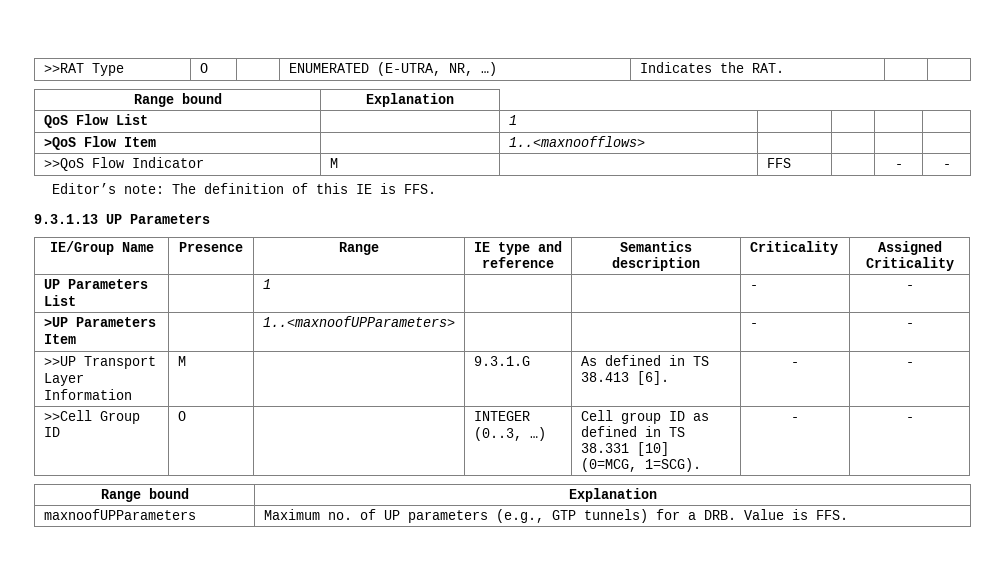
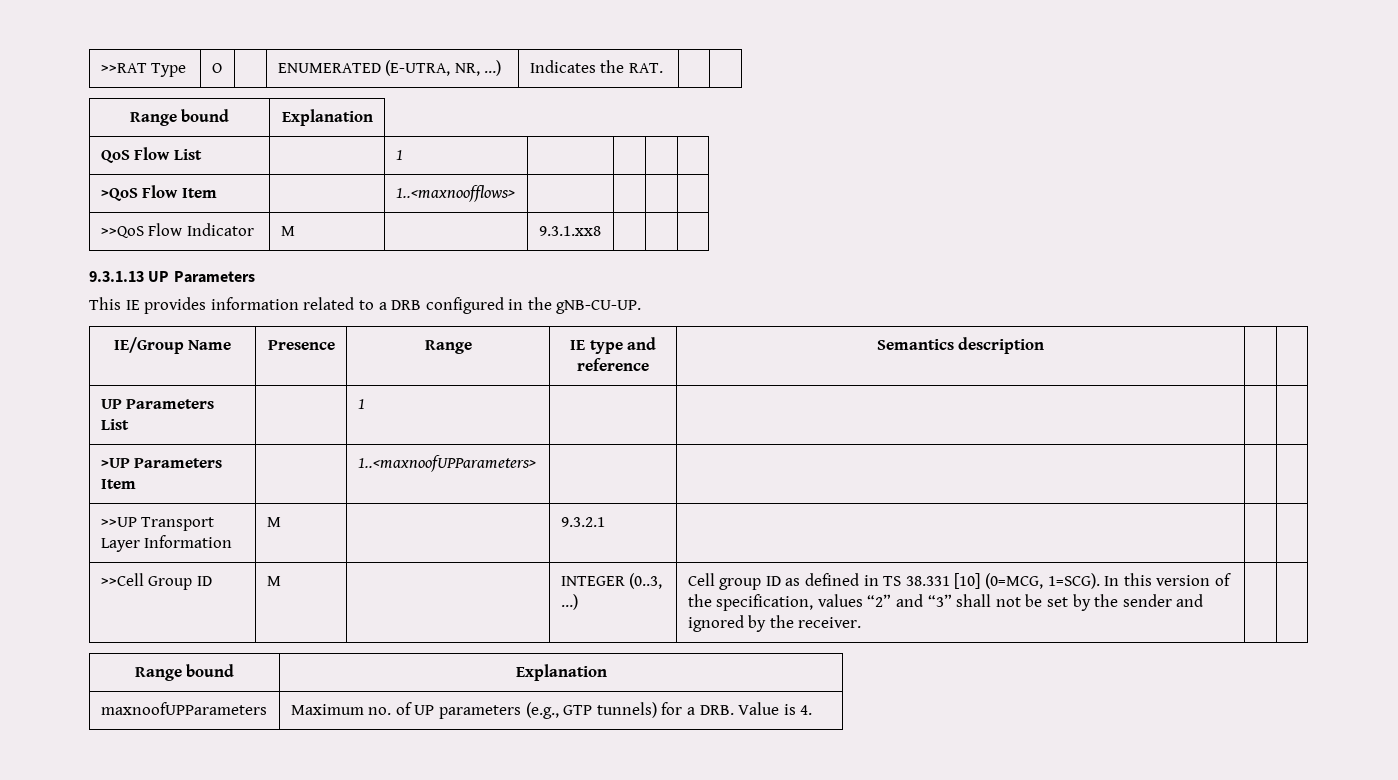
[766,158,791,168] [894,164,903,168] [942,164,951,168] [52,183,437,194] [34,214,210,224] FFS | | - | - // Editor’s note: The definition of this IE is FFS. // 9.3.1.13 UP Parameters -> [538,226,601,236] [89,271,255,283] [89,297,642,314] 9.3.1.xx8 | | | // 9.3.1.13 UP Parameters // This IE provides information related to a DRB configured in the gNB-CU-UP.
[749,241,838,255] [877,241,942,255] [865,257,954,271] Criticality | Assigned Criticality -> (1045, 345) |
[749,285,758,289] [905,285,914,289] - | - -> (365, 404) |
[749,323,758,327] [905,323,914,327] - | - -> (536, 463) |
[473,356,530,366] [580,355,709,366] [580,371,669,385] [791,362,799,366] [905,362,914,366] 9.3.1.G | As defined in TS 38.413 [6]. | - | - -> [560,517,605,527] 9.3.2.1 | | |
[177,411,186,421] O -> [266,576,281,586] M
[791,417,799,421] [905,417,914,421] | - | - -> [1104,573,1231,586] [687,594,1204,611] [687,615,862,632] In this version of the specification, values “2” and “3” shall not be set by the sender and ignored by the receiver. | |
[815,510,848,520] FFS. -> [800,705,813,715] 4.

